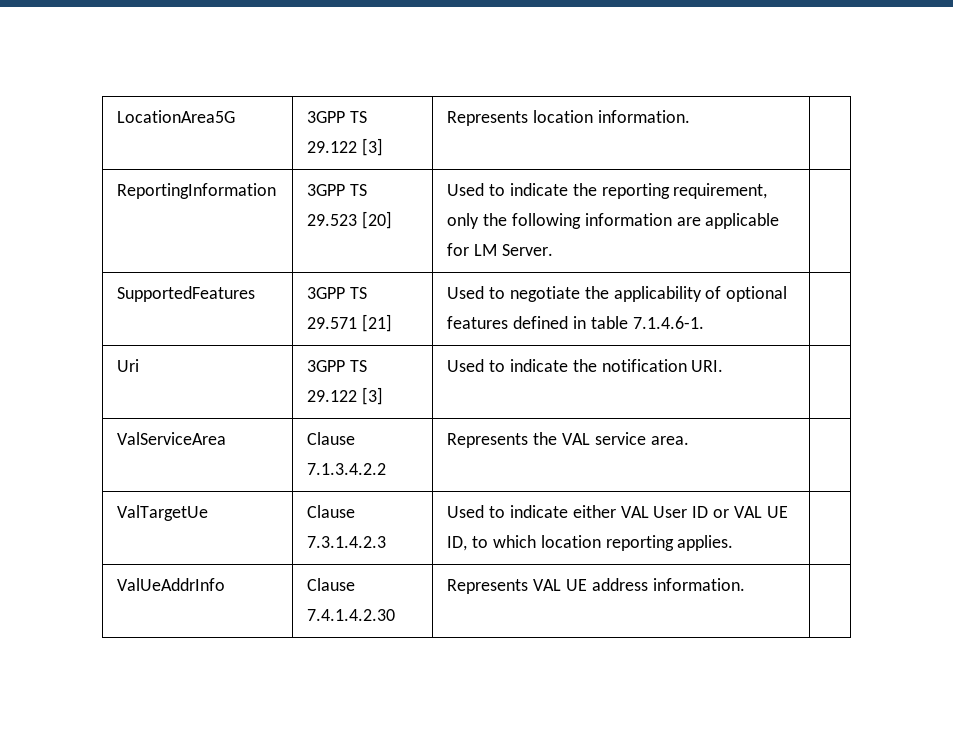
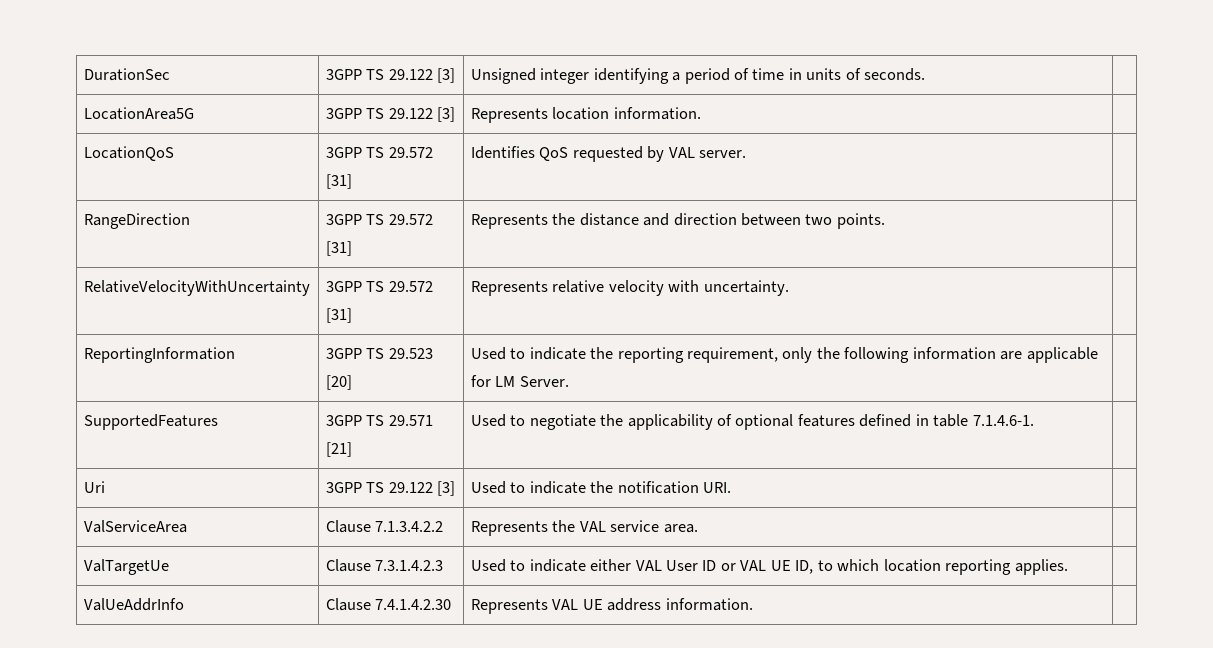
(117, 116) none -> [83,68,170,81] [325,68,456,83] [470,68,926,84] DurationSec | 3GPP TS 29.122 [3] | Unsigned integer identifying a period of time in units of seconds. | //
(690, 116) none -> [83,146,174,161] [325,147,433,158] [325,174,352,189] [470,146,747,162] [83,213,190,229] [325,214,433,225] [325,241,352,256] [470,213,885,229] [83,280,310,296] [325,281,433,292] [325,308,352,323] [470,280,789,296] // LocationQoS | 3GPP TS 29.572 [31] | Identifies QoS requested by VAL server. | // RangeDirection | 3GPP TS 29.572 [31] | Represents the distance and direction between two points. | // RelativeVelocityWithUncertainty | 3GPP TS 29.572 [31] | Represents relative velocity with uncertainty. |

